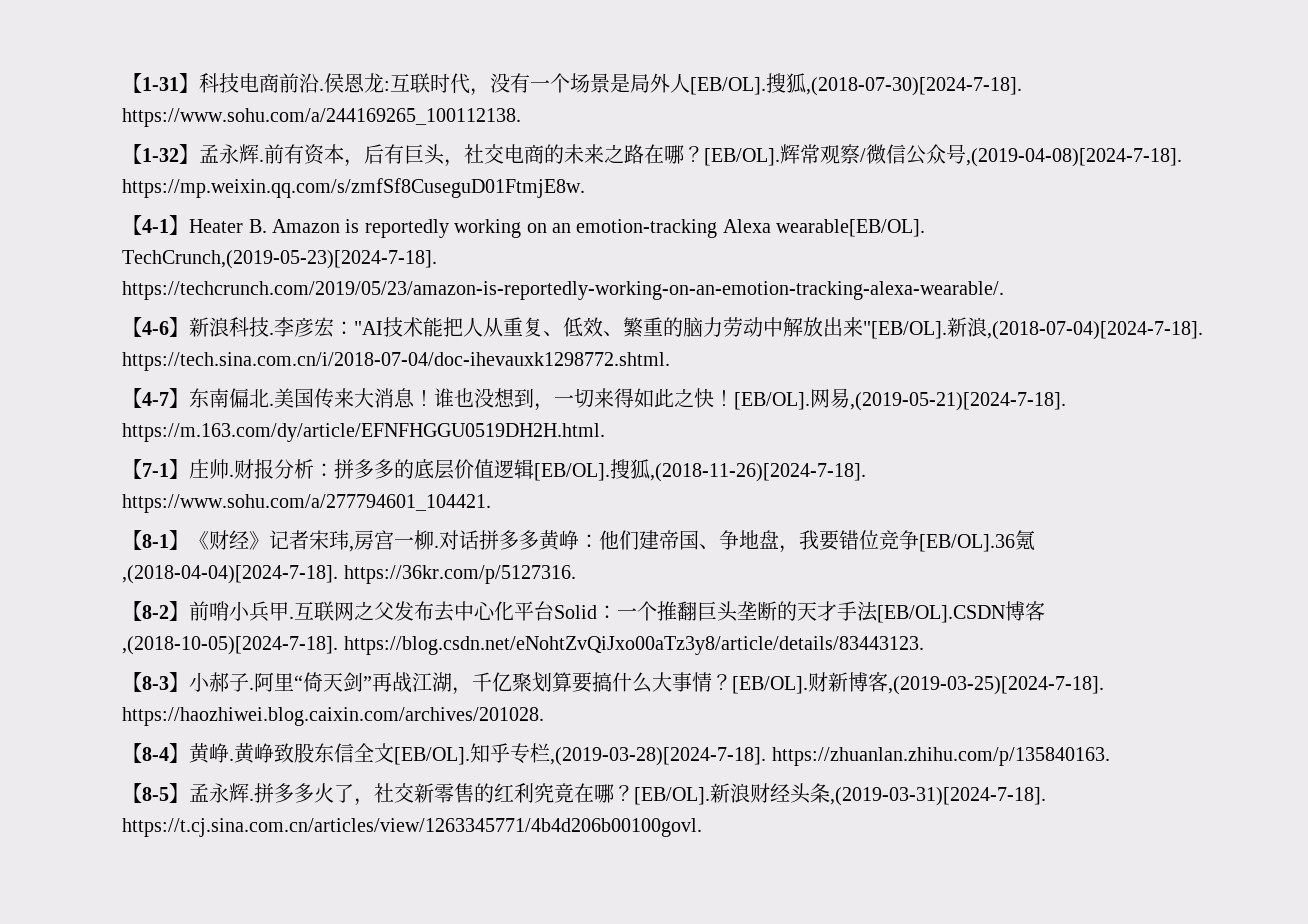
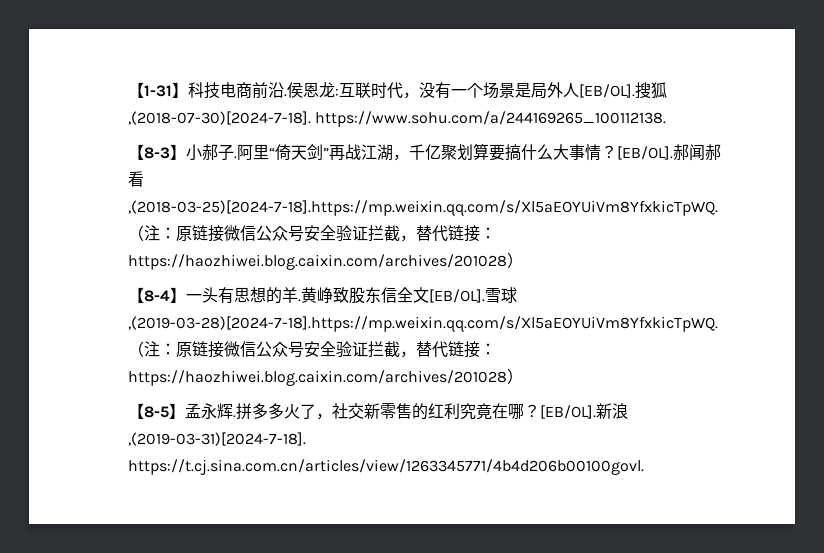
[122,144,1183,167] [122,178,586,198] [122,215,926,238] [122,250,438,269] [122,281,1005,300] [122,317,1204,340] [122,352,671,371] [122,388,1067,411] [122,423,606,442] [122,459,867,482] [122,494,492,513] [122,530,1036,553] [122,565,576,584] [122,601,1046,623] [122,636,924,655] // 【1-32】孟永辉.前有资本，后有巨头，社交电商的未来之路在哪？[EB/OL].辉常观察/微信公众号,(2019-04-08)[2024-7-18]. https://mp.weixin.qq.com/s/zmfSf8CuseguD01FtmjE8w. // 【4-1】Heater B. Amazon is reportedly working on an emotion-tracking Alexa wearable[EB/OL]. TechCrunch,(2019-05-23)[2024-7-18]. https://techcrunch.com/2019/05/23/amazon-is-reportedly-working-on-an-emotion-tracking-alexa-wearable/. // 【4-6】新浪科技.李彦宏："AI技术能把人从重复、低效、繁重的脑力劳动中解放出来"[EB/OL].新浪,(2018-07-04)[2024-7-18]. https://tech.sina.com.cn/i/2018-07-04/doc-ihevauxk1298772.shtml. // 【4-7】东南偏北.美国传来大消息！谁也没想到，一切来得如此之快！[EB/OL].网易,(2019-05-21)[2024-7-18]. https://m.163.com/dy/article/EFNFHGGU0519DH2H.html. // 【7-1】庄帅.财报分析：拼多多的底层价值逻辑[EB/OL].搜狐,(2018-11-26)[2024-7-18]. https://www.sohu.com/a/277794601_104421. // 【8-1】《财经》记者宋玮,房宫一柳.对话拼多多黄峥：他们建帝国、争地盘，我要错位竞争[EB/OL].36氪,(2018-04-04)[2024-7-18]. https://36kr.com/p/5127316. // 【8-2】前哨小兵甲.互联网之父发布去中心化平台Solid：一个推翻巨头垄断的天才手法[EB/OL].CSDN博客,(2018-10-05)[2024-7-18]. https://blog.csdn.net/eNohtZvQiJxo00aTz3y8/article/details/83443123. -> (667, 119) none
[808,672,1105,695] [122,707,545,726] 财新博客,(2019-03-25)[2024-7-18]. https://haozhiwei.blog.caixin.com/archives/201028. -> [672,144,721,161] [127,171,144,187] [127,200,718,216] [127,225,496,242] [127,252,523,270] 郝闻郝看,(2018-03-25)[2024-7-18].https://mp.weixin.qq.com/s/Xl5aEOYUiVm8YfxkicTpWQ.（注：原链接微信公众号安全验证拦截，替代链接：https://haozhiwei.blog.caixin.com/archives/201028）
[189,743,230,764] 黄峥 -> [185,287,298,304] 一头有思想的羊
[470,743,1110,766] 知乎专栏,(2019-03-28)[2024-7-18]. https://zhuanlan.zhihu.com/p/135840163. -> [484,287,517,303] [127,316,718,332] [127,341,496,358] [127,368,523,386] 雪球,(2019-03-28)[2024-7-18].https://mp.weixin.qq.com/s/Xl5aEOYUiVm8YfxkicTpWQ.（注：原链接微信公众号安全验证拦截，替代链接：https://haozhiwei.blog.caixin.com/archives/201028）
[750,783,831,804] 财经头条 -> (628, 411) none

